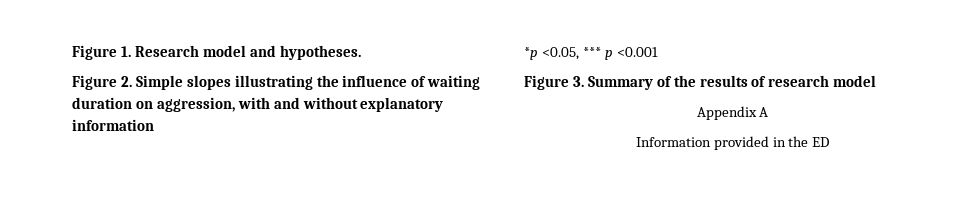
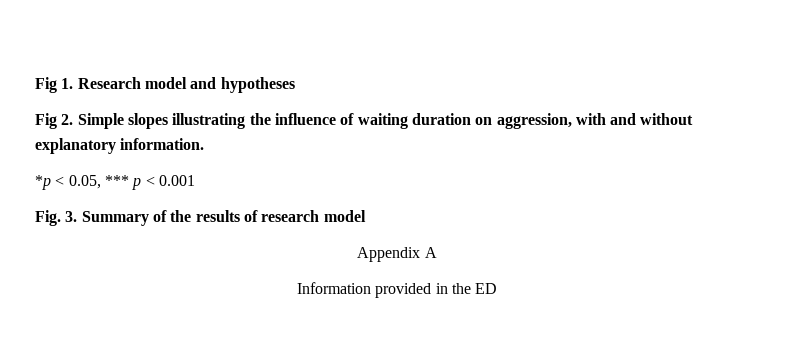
[72,45,117,60] Figure -> [35,77,57,93] Fig
[279,45,361,60] [72,75,117,90] hypotheses. // Figure -> [220,77,295,93] [35,113,57,129] hypotheses // Fig
[72,119,154,131] information -> [120,138,205,150] information.
[541,47,658,60] [524,75,569,90] <0.05, *** p <0.001 // Figure -> [55,175,195,190] [35,210,61,226] < 0.05, *** p < 0.001 // Fig.

